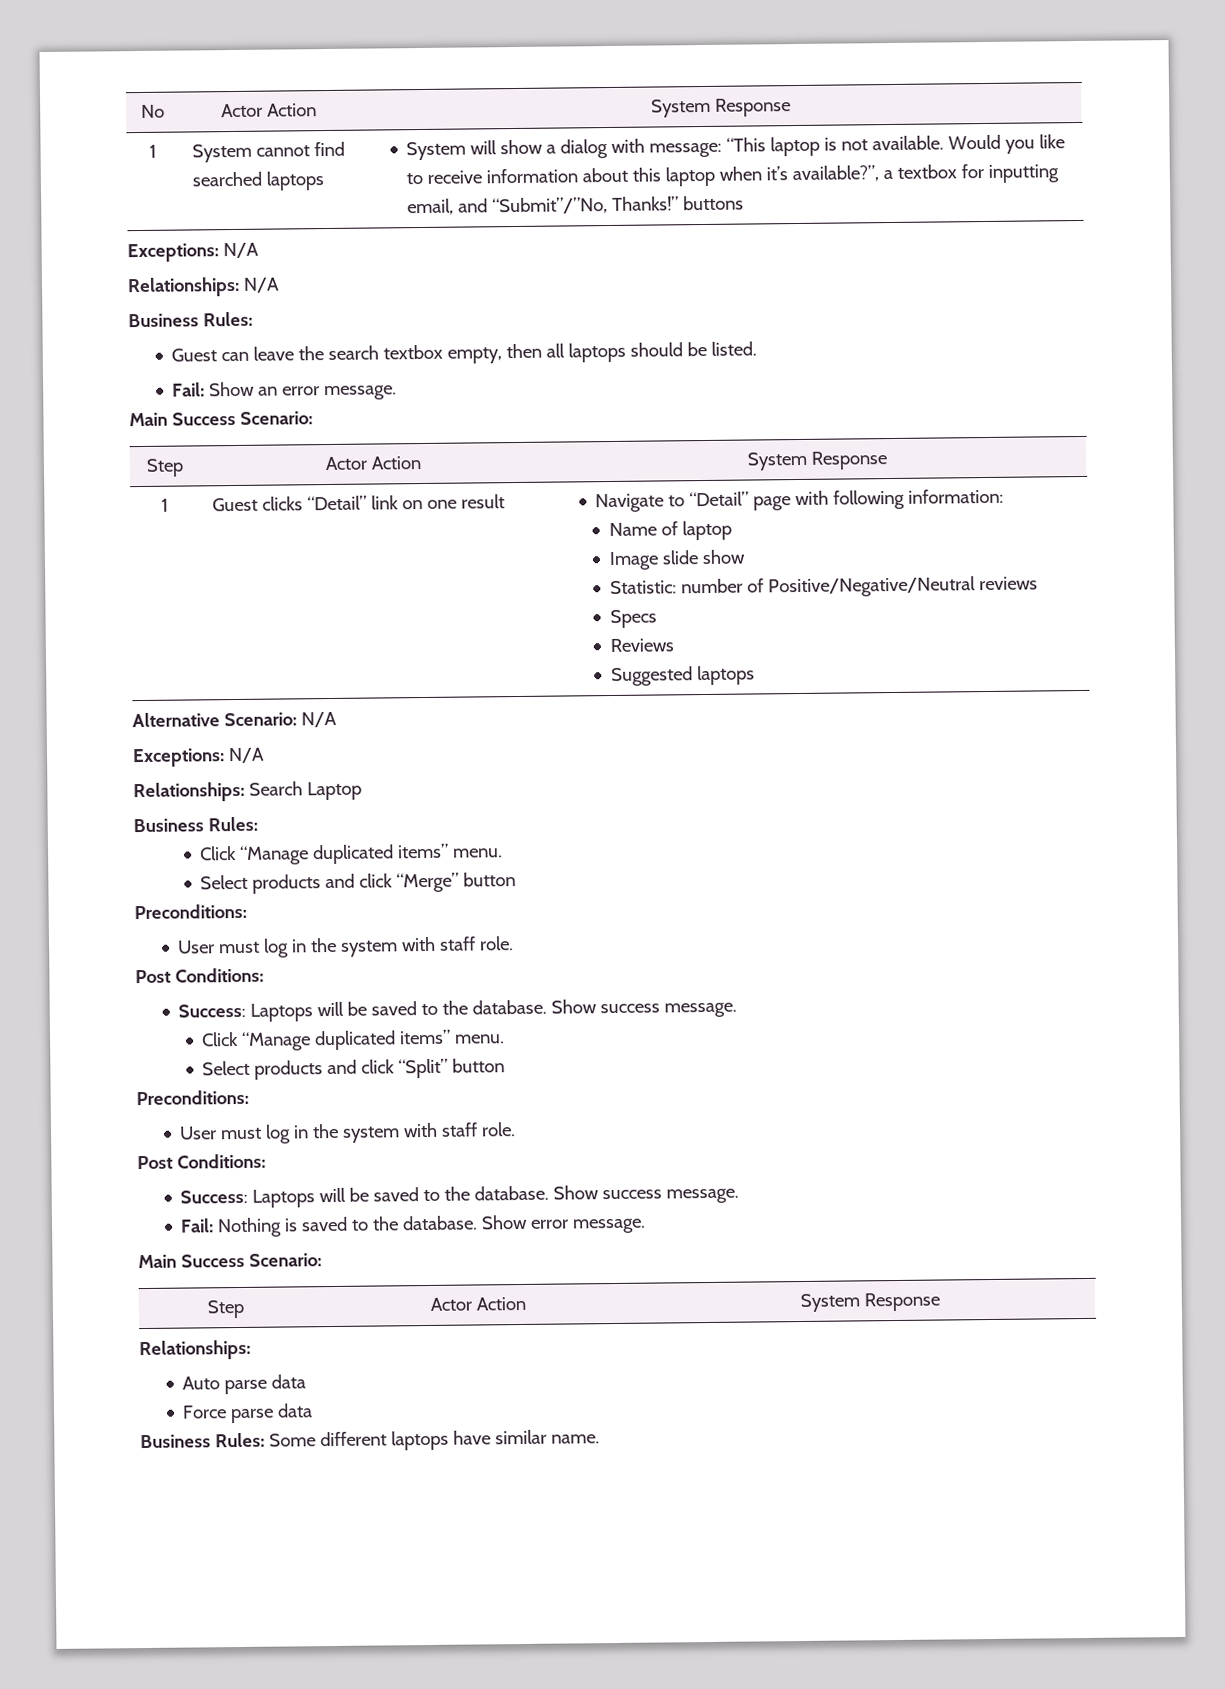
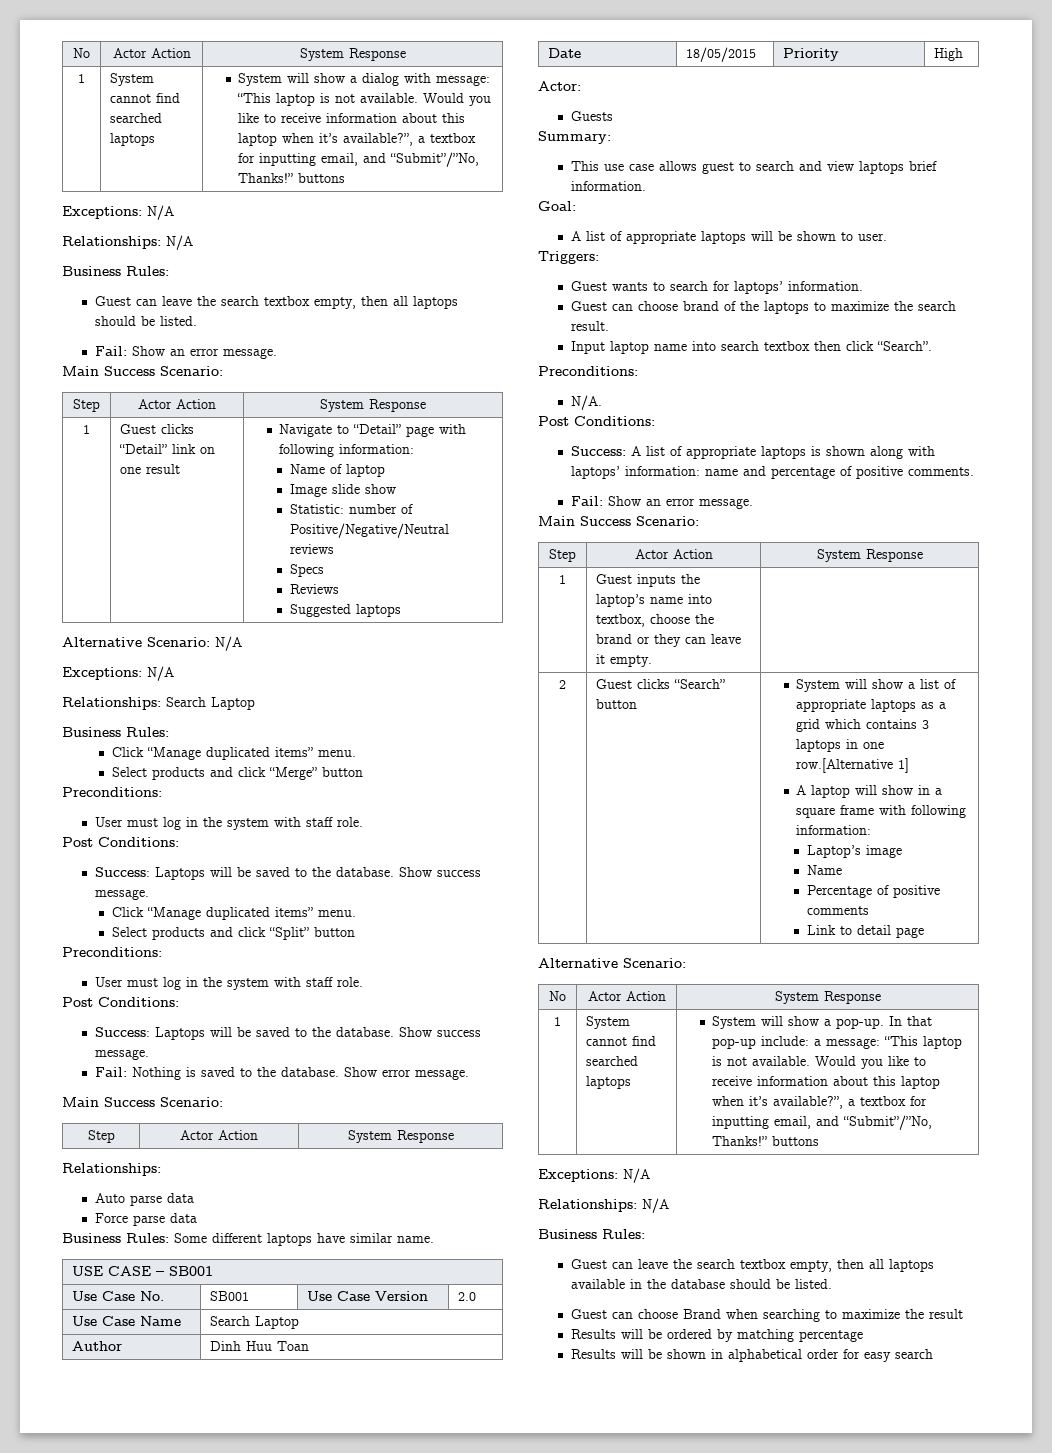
(600, 1439) none -> [72,1266,214,1276] [72,1291,165,1301] [210,1291,250,1301] [307,1291,429,1301] [458,1292,477,1301] [72,1316,182,1326] [210,1316,300,1329] [72,1341,123,1351] [210,1341,310,1351] [548,48,582,58] [686,47,757,62] [783,48,840,61] [934,48,964,61] [538,81,581,91] [570,111,613,121] [538,131,611,144] [570,161,937,174] [570,181,646,191] [538,201,576,211] [570,231,887,244] [538,251,599,264] [570,281,863,294] [570,301,956,314] [570,321,609,331] [570,341,932,354] [538,366,638,376] [570,395,602,410] [538,416,655,426] [570,446,935,459] [570,466,974,479] [570,496,753,509] [538,516,699,526] [549,549,576,562] [634,549,713,559] [816,549,923,562] [559,575,566,584] [596,574,701,587] [596,594,713,607] [596,614,715,627] [596,634,742,647] [596,654,653,667] [559,680,566,689] [596,679,726,689] [596,699,638,709] [796,679,957,692] [796,699,947,712] [796,719,930,732] [796,739,885,752] [796,758,910,773] [796,785,943,798] [796,805,967,818] [796,825,872,835] [806,845,902,858] [806,865,842,875] [806,885,940,898] [806,906,869,915] [806,925,924,938] [538,958,686,968] [549,991,566,1001] [587,991,666,1001] [774,991,881,1004] [554,1017,561,1026] [586,1016,631,1029] [586,1036,657,1046] [586,1056,639,1066] [586,1076,632,1089] [712,1016,933,1029] [712,1036,963,1049] [712,1056,927,1069] [712,1076,941,1089] [712,1096,928,1109] [712,1115,933,1130] [712,1136,820,1146] [538,1168,650,1183] [538,1198,669,1213] [538,1229,645,1239] [570,1259,934,1272] [570,1279,832,1289] [570,1309,963,1322] [570,1329,863,1342] [570,1349,933,1362] // USE CASE – SB001 // Use Case No. | SB001 | Use Case Version | 2.0 // Use Case Name | Search Laptop // Author | Dinh Huu Toan // Date | 18/05/2015 | Priority | High // Actor: // Guests // Summary: // This use case allows guest to search and view laptops brief information. // Goal: // A list of appropriate laptops will be shown to user. // Triggers: // Guest wants to search for laptops’ information. // Guest can choose brand of the laptops to maximize the search result. // Input laptop name into search textbox then click “Search”. // Preconditions: // N/A. // Post Conditions: // Success: A list of appropriate laptops is shown along with laptops’ information: name and percentage of positive comments. // Fail: Show an error message. // Main Success Scenario: // Step | Actor Action | System Response // 1 | Guest inputs the laptop’s name into textbox, choose the brand or they can leave it empty. | // 2 | Guest clicks “Search” button | System will show a list of appropriate laptops as a grid which contains 3 laptops in one row.[Alternative 1] // A laptop will show in a square frame with following information: // Laptop’s image // Name // Percentage of positive comments // Link to detail page // Alternative Scenario: // No | Actor Action | System Response // 1 | System cannot find searched laptops | System will show a pop-up. In that pop-up include: a message: “This laptop is not available. Would you like to receive information about this laptop when it’s available?”, a textbox for inputting email, and “Submit”/”No, Thanks!” buttons // Exceptions: N/A // Relationships: N/A // Business Rules: // Guest can leave the search textbox empty, then all laptops available in the database should be listed. // Guest can choose Brand when searching to maximize the result // Results will be ordered by matching percentage // Results will be shown in alphabetical order for easy search

